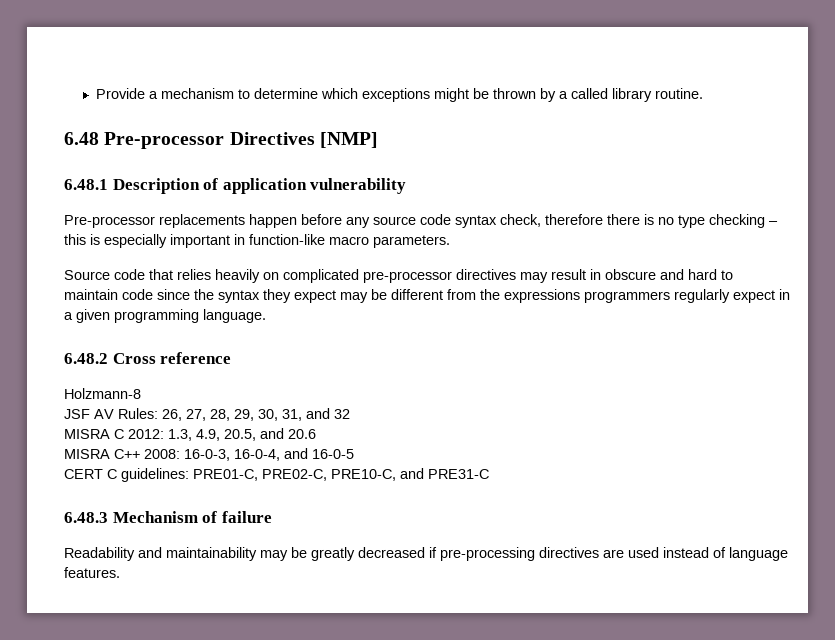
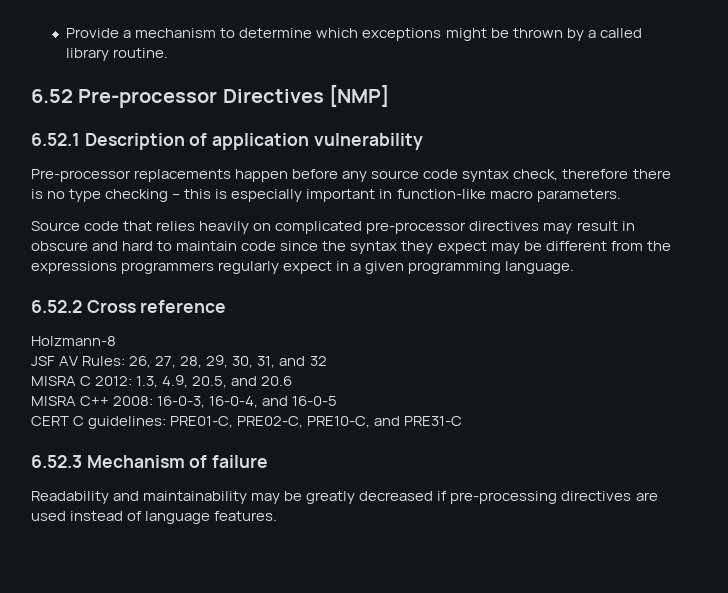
[64,132,99,145] 6.48 -> [31,89,73,103] 6.52
[64,179,108,190] 6.48.1 -> [31,133,80,146] 6.52.1
[64,353,108,364] 6.48.2 -> [31,300,82,313] 6.52.2
[64,512,108,523] 6.48.3 -> [31,455,82,468] 6.52.3

